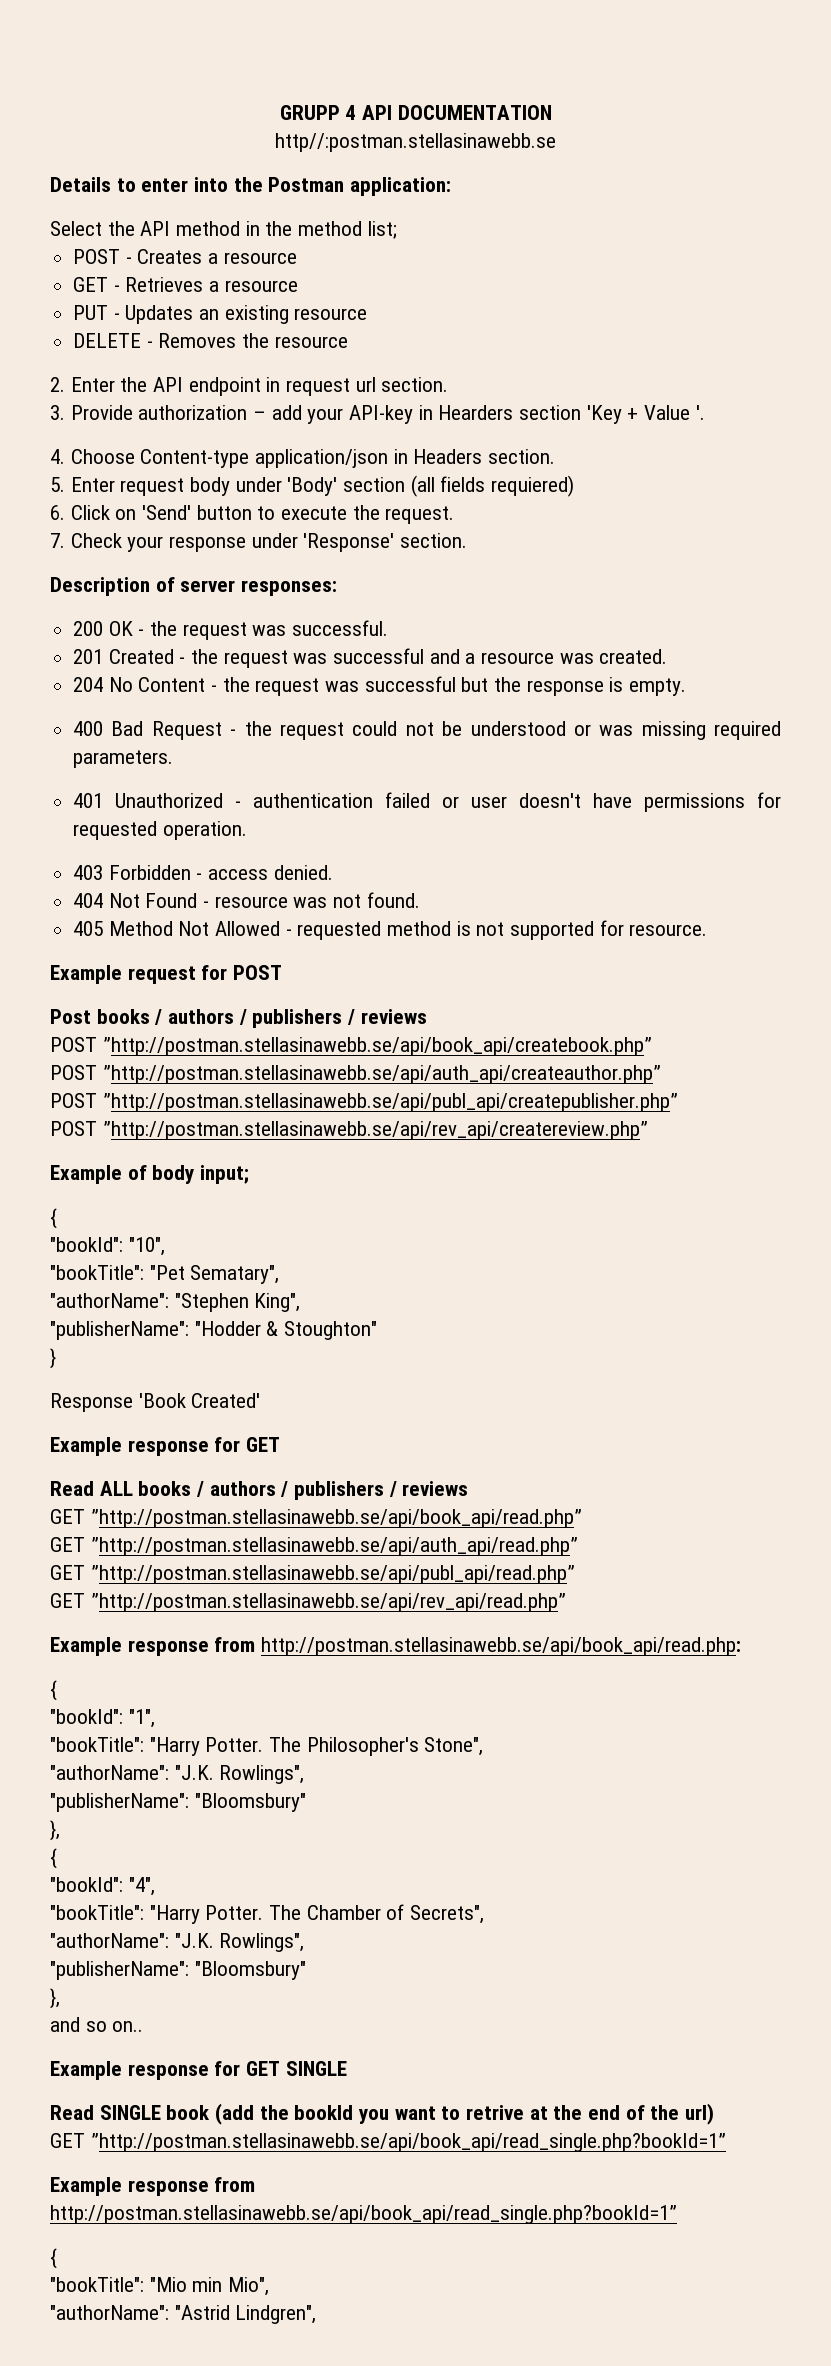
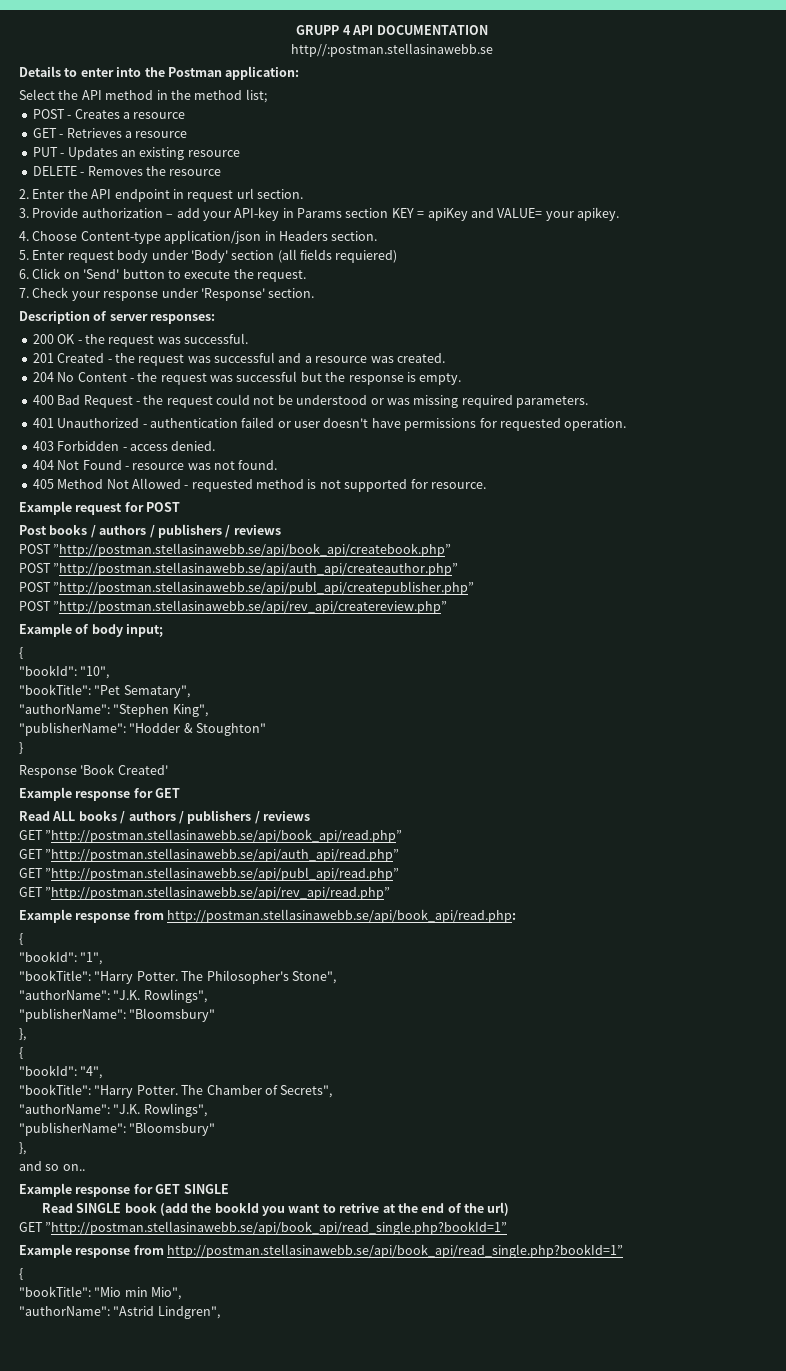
[438,405,705,424] Hearders section 'Key + Value '. -> [297,207,619,221] Params section KEY = apiKey and VALUE= your apikey.

